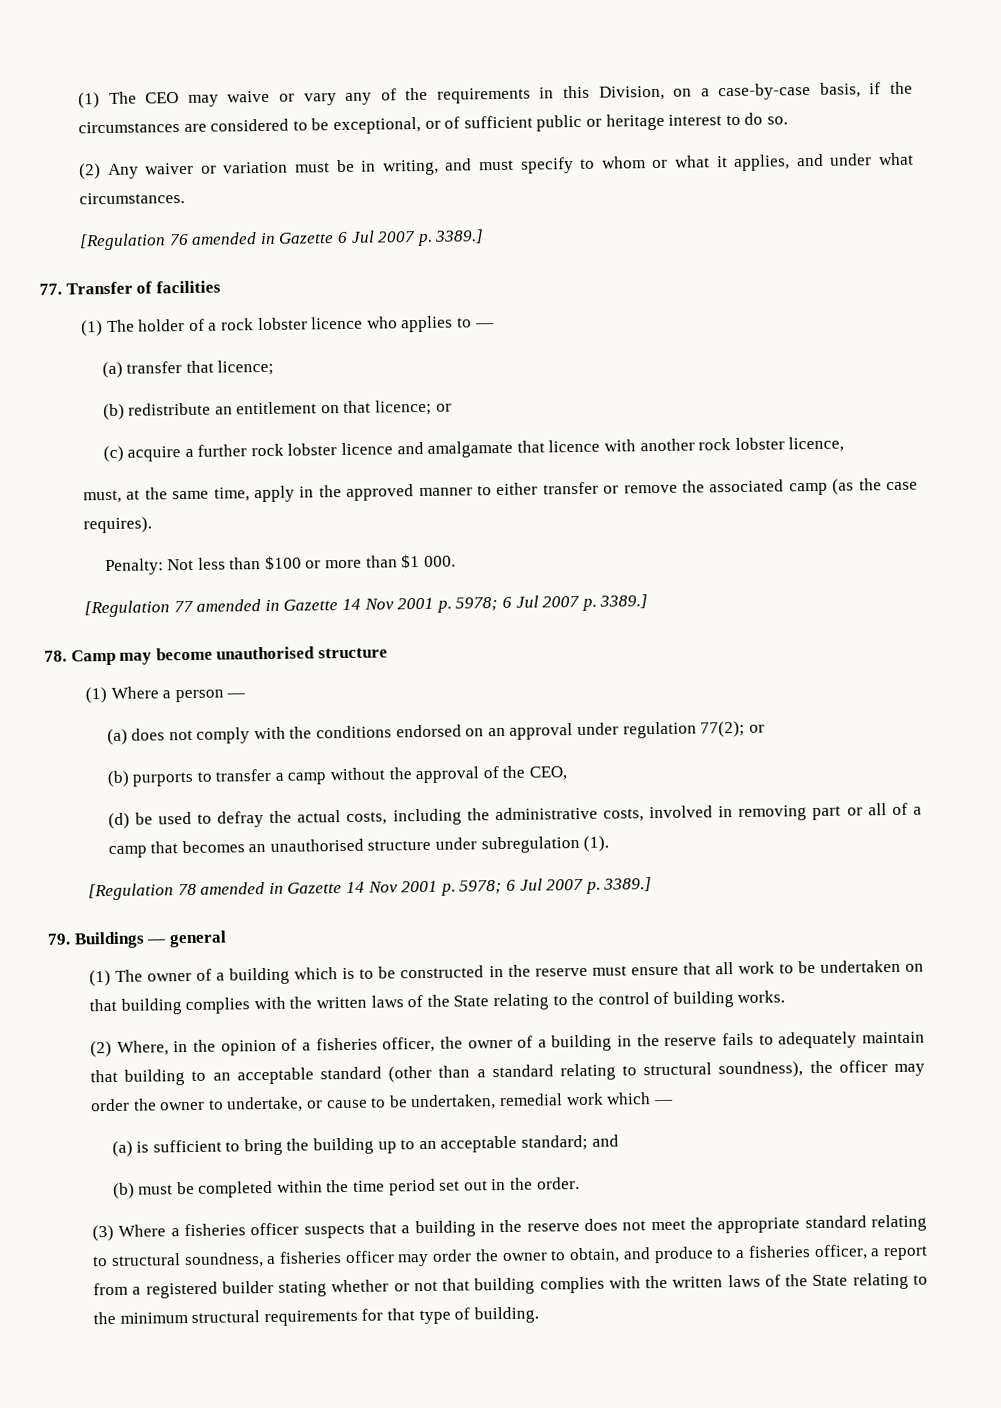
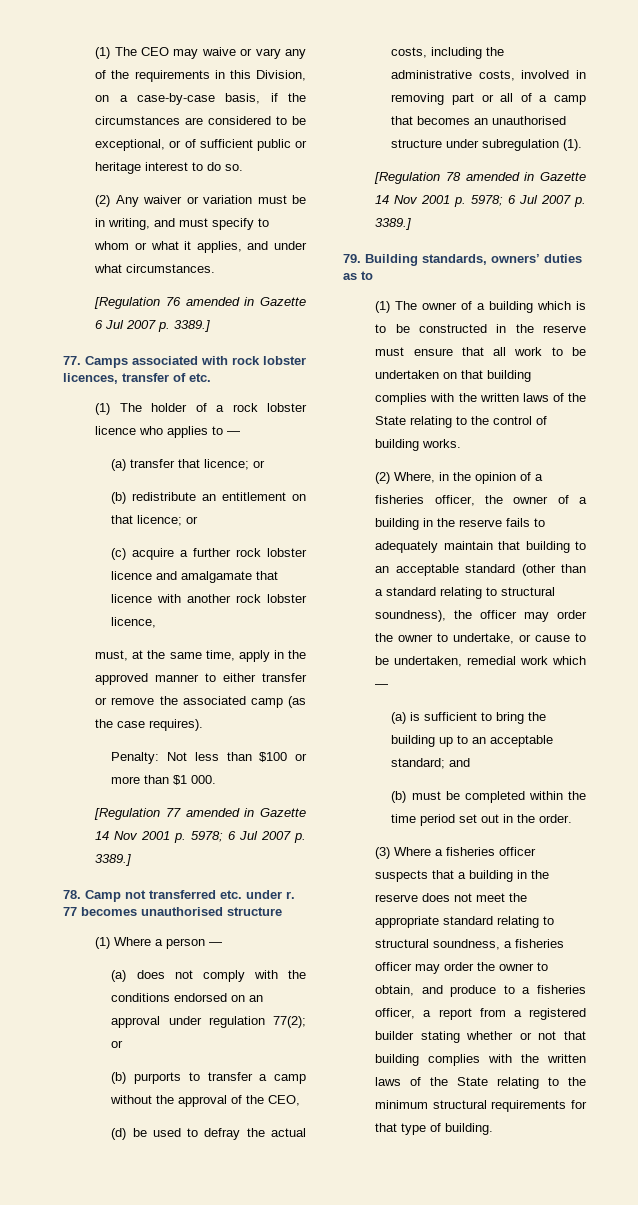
[65,280,221,295] Transfer of facilities -> [85,356,306,368] [63,373,211,384] Camps associated with rock lobster licences, transfer of etc.
(275, 367) none -> [253,460,266,468] or
[119,647,213,665] may become -> [125,890,295,899] [63,907,137,916] not transferred etc. under r. 77 becomes
[73,930,227,949] Buildings — general -> [365,254,582,266] [343,271,373,280] Building standards, owners’ duties as to

